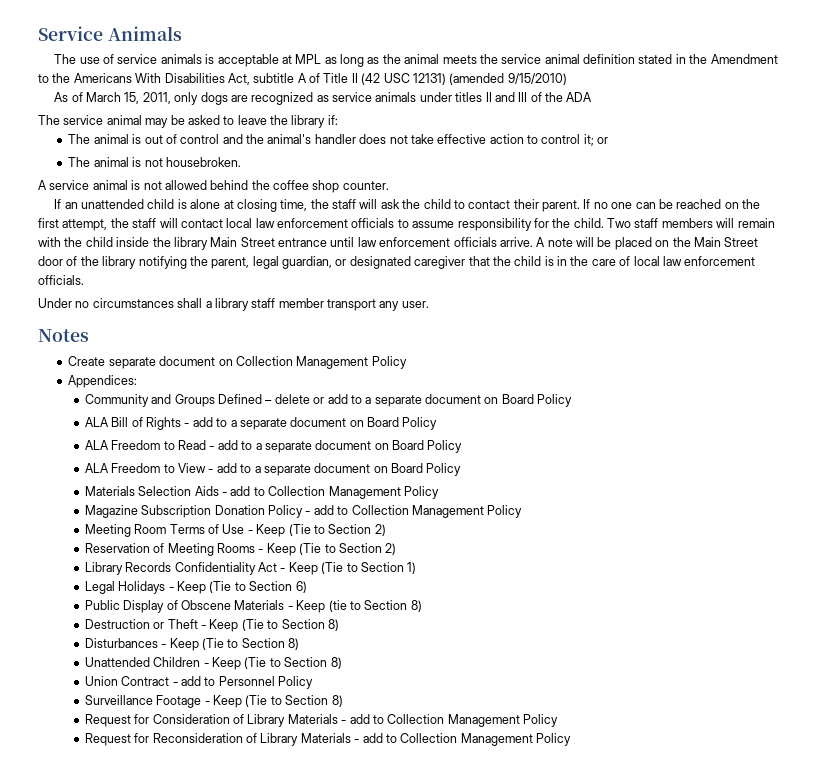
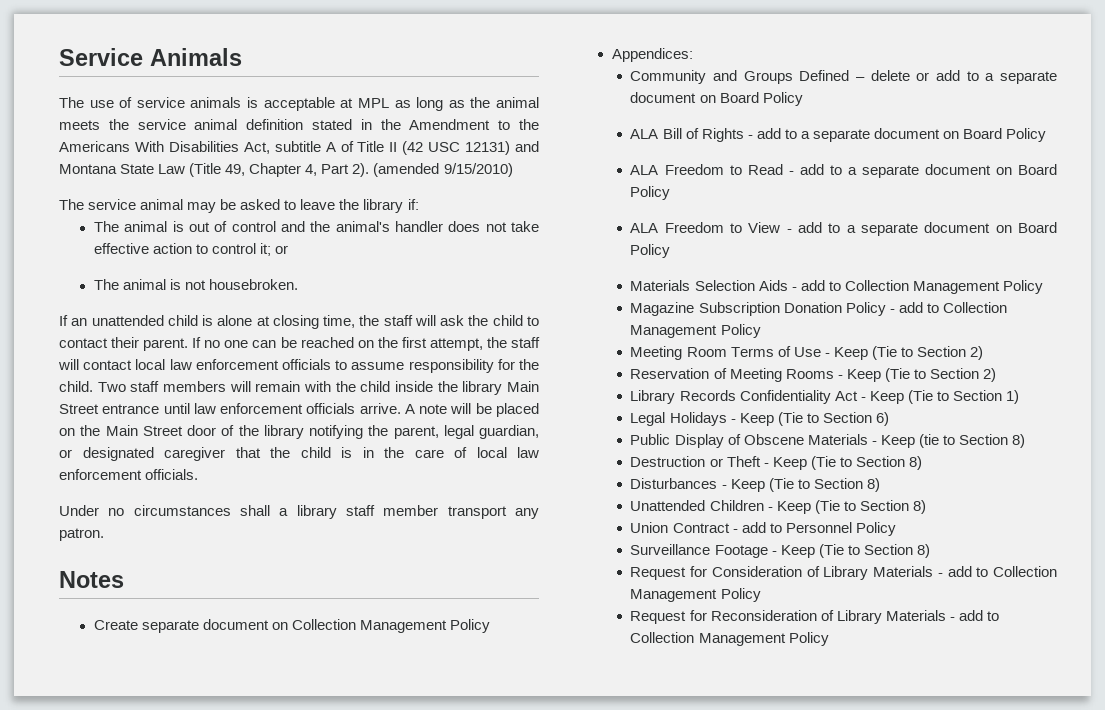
[449,73,567,85] [54,92,593,105] (amended 9/15/2010) // As of March 15, 2011, only dogs are recognized as service animals under titles II and III of the ADA -> [515,141,540,152] [59,163,513,177] and Montana State Law (Title 49, Chapter 4, Part 2). (amended 9/15/2010)
[38,180,389,193] // A service animal is not allowed behind the coffee shop counter. -> (299, 284) none
[401,301,429,308] user. -> [59,528,104,541] patron.

